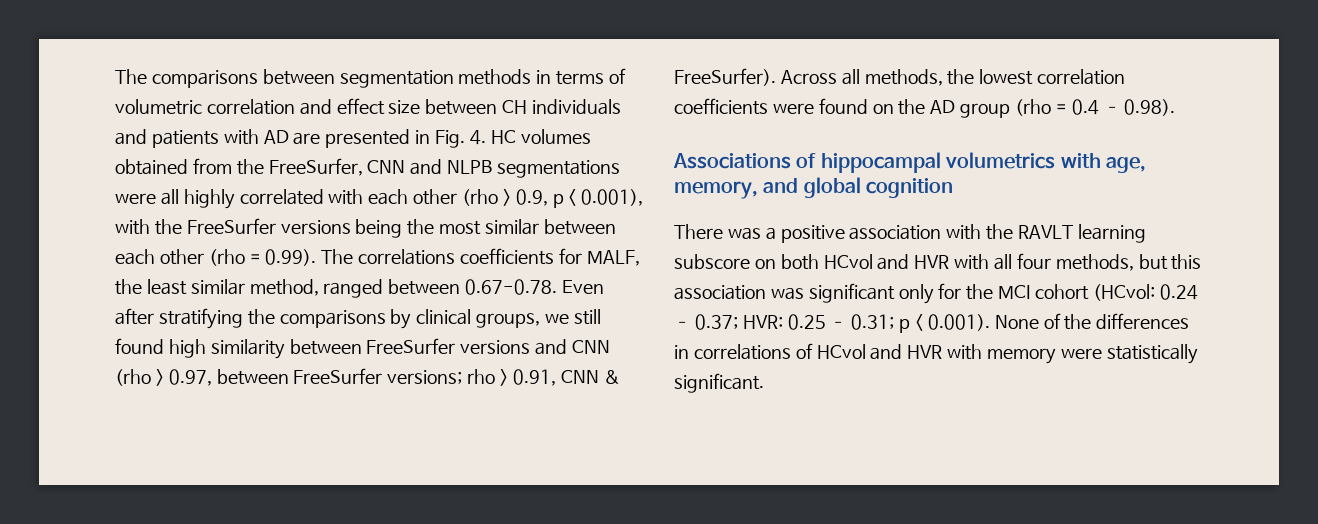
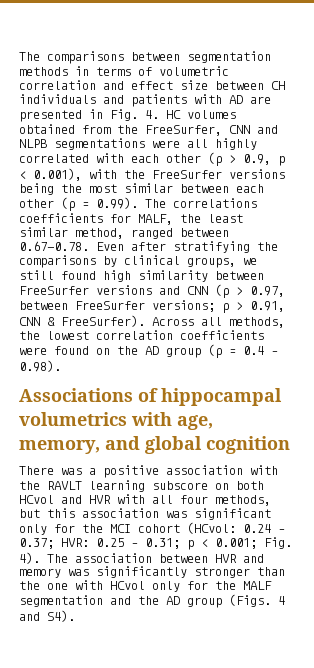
[462,189,499,206] (rho -> [208,152,222,166] (ρ
[208,249,245,266] (rho -> [61,197,75,211] (ρ
[115,369,151,386] (rho -> [215,284,229,298] (ρ
[467,369,496,384] rho -> [222,303,229,313] ρ
[1015,99,1052,116] (rho -> [208,344,222,358] (ρ
[927,313,1190,331] [674,343,1198,364] [674,373,764,393] 0.001). None of the differences in correlations of HCvol and HVR with memory were statistically significant. -> [215,537,292,549] [19,552,264,564] [19,566,285,578] [19,580,272,592] [19,594,285,608] [19,610,75,622] 0.001; Fig. 4). The association between HVR and memory was significantly stronger than the one with HCvol only for the MALF segmentation and the AD group (Figs. 4 and S4).

